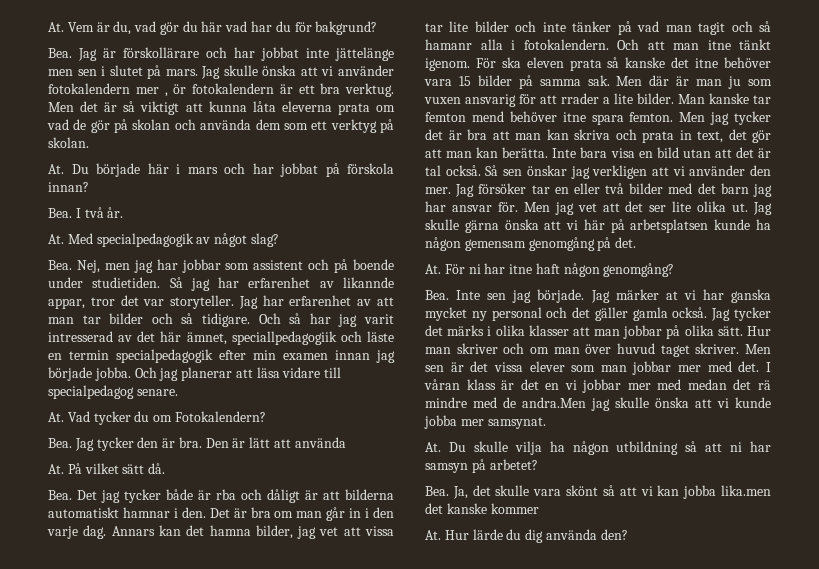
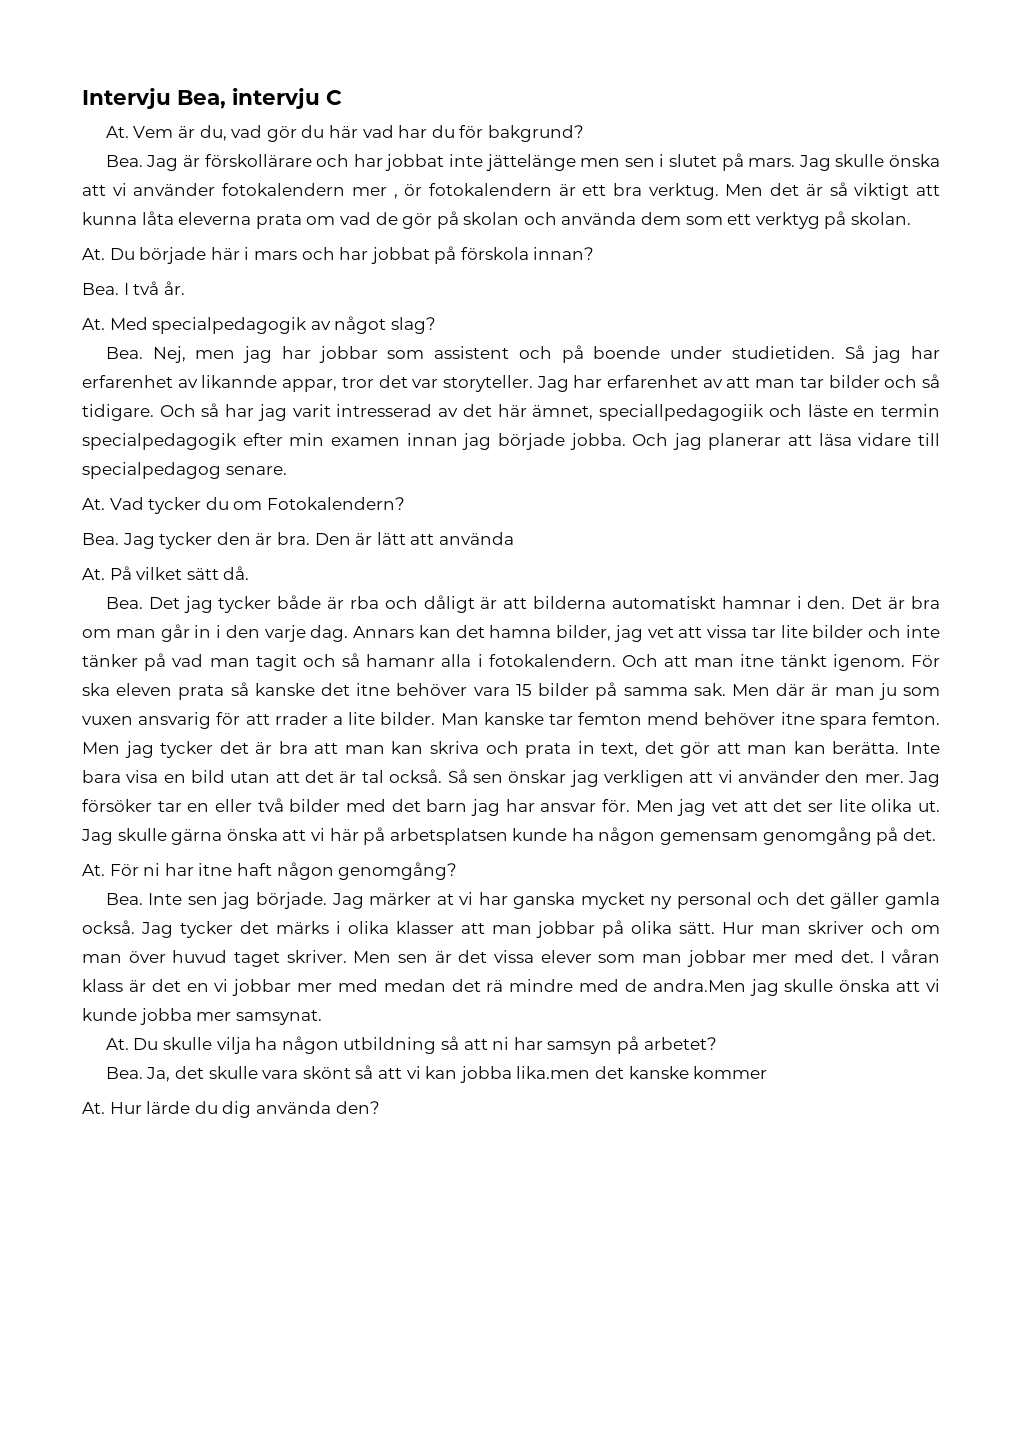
(48, 27) none -> [82,88,342,109] Intervju Bea, intervju C //

